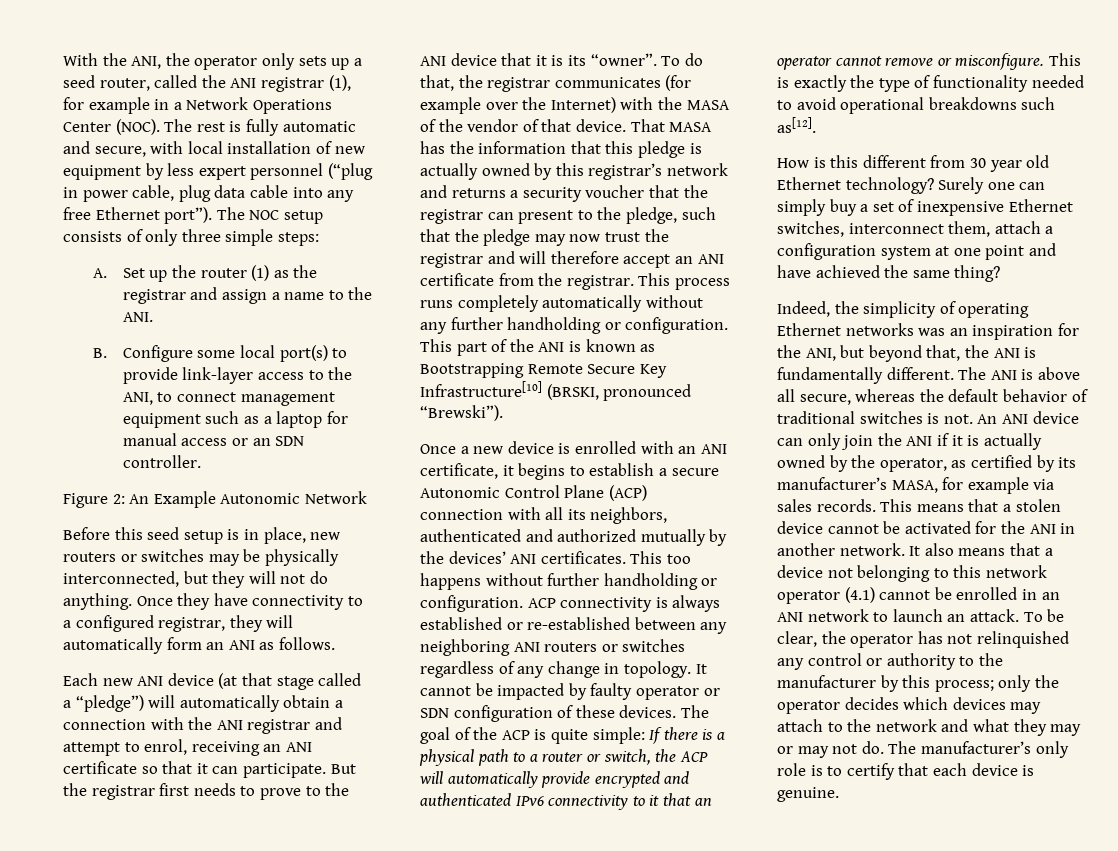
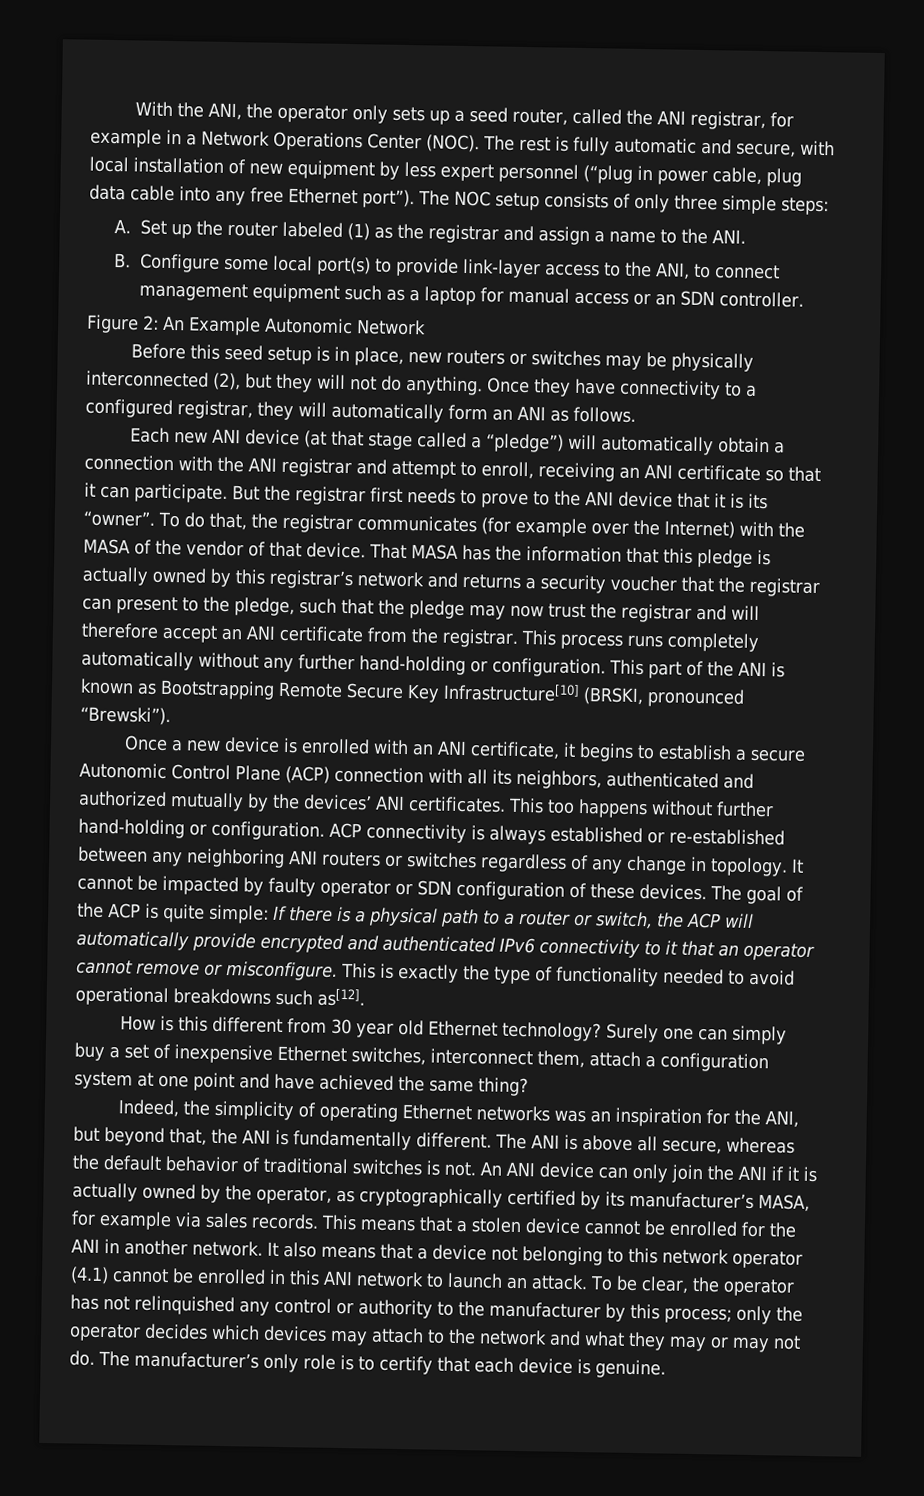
[260,75,351,92] registrar (1), -> [689,110,766,131] registrar,
(247, 273) none -> [281,221,343,238] labeled
[63,571,179,587] interconnected, -> [86,370,241,391] interconnected (2),
[144,739,188,755] enrol, -> [481,461,534,480] enroll,
[507,317,602,334] handholding -> [359,655,466,676] hand-holding
[603,573,698,590] handholding -> [78,818,185,839] hand-holding
(967, 464) none -> [359,1187,503,1208] cryptographically
[904,521,971,534] activated -> [669,1220,738,1237] enrolled
[1041,592,1060,600] an -> [289,1270,320,1286] this

